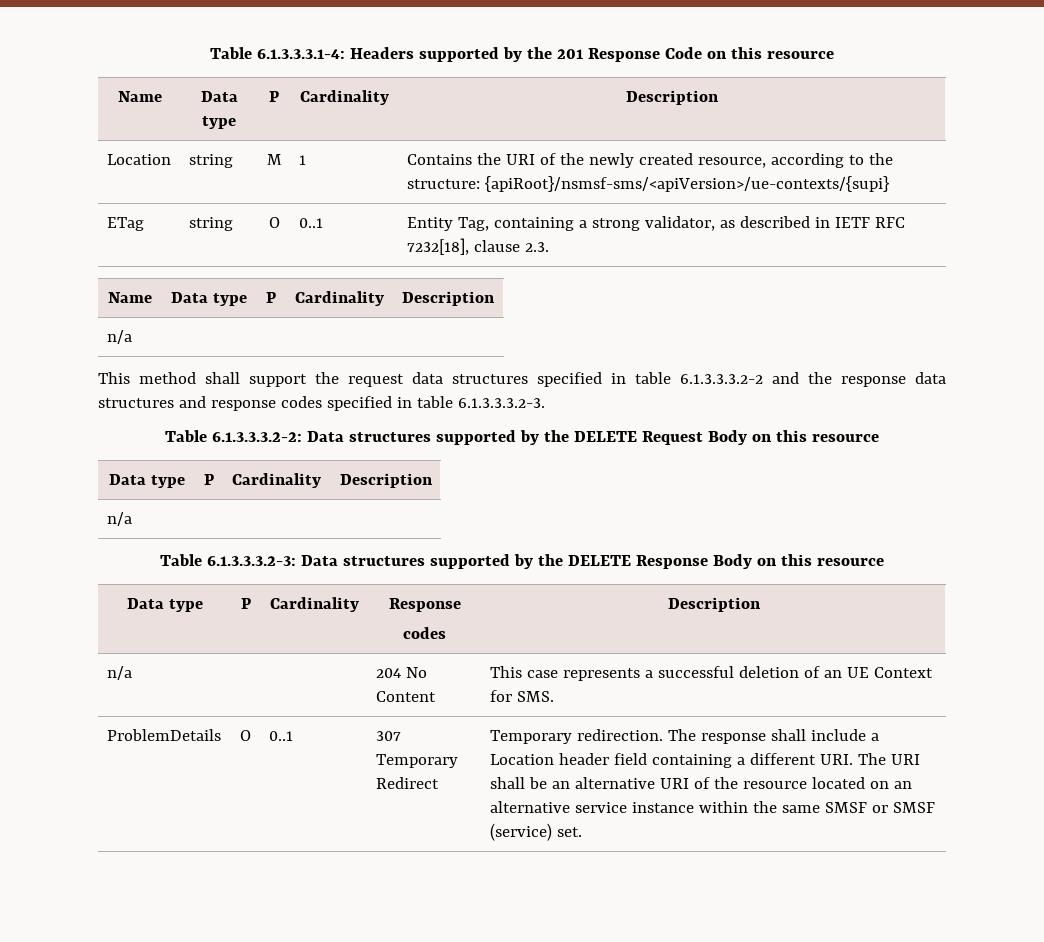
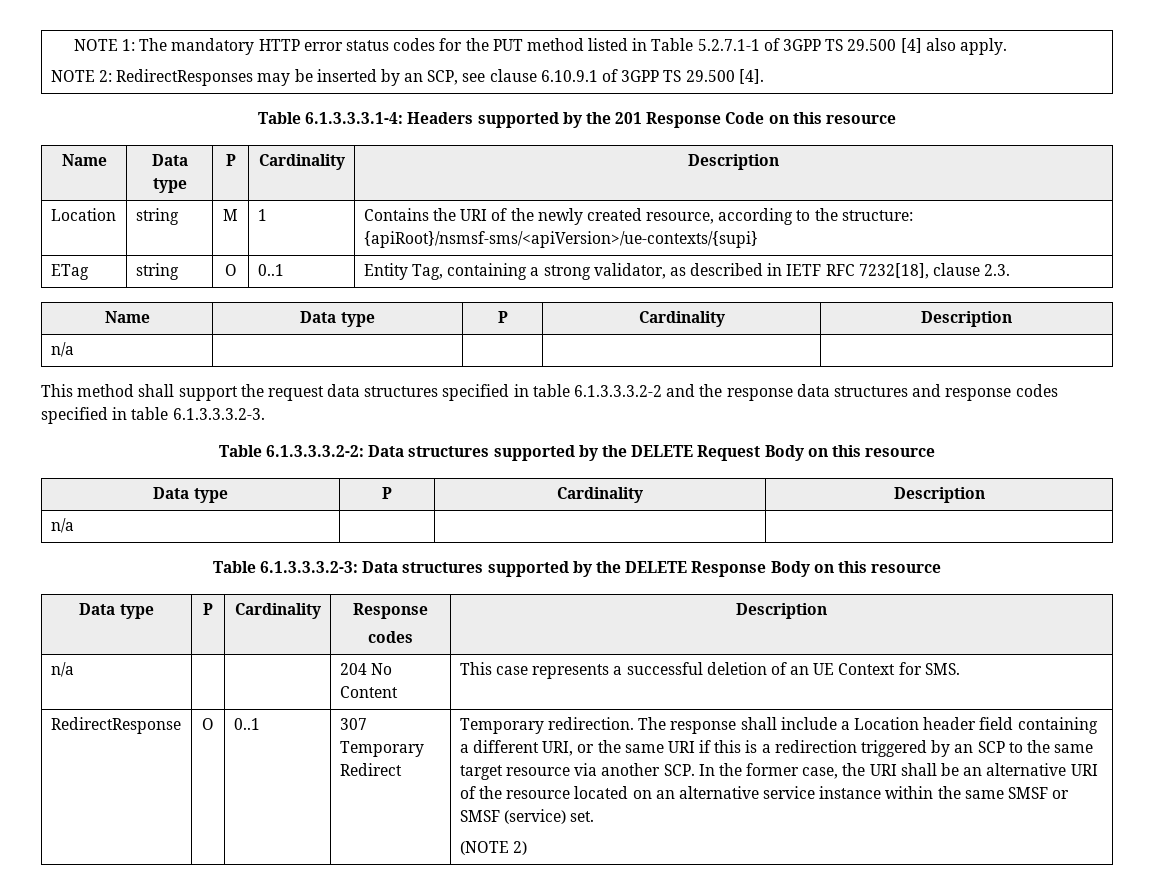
(210, 53) none -> [73,38,1007,55] [50,69,764,86] NOTE 1: The mandatory HTTP error status codes for the PUT method listed in Table 5.2.7.1-1 of 3GPP TS 29.500 [4] also apply. // NOTE 2: RedirectResponses may be inserted by an SCP, see clause 6.10.9.1 of 3GPP TS 29.500 [4]. //
[106,729,221,741] ProblemDetails -> [50,717,181,734] RedirectResponse
[819,753,886,765] URI. The -> [542,740,1094,757] [459,763,866,780] URI, or the same URI if this is a redirection triggered by an SCP to the same target resource via another SCP. In the former case, the
(582, 832) none -> [459,841,527,855] // (NOTE 2)

